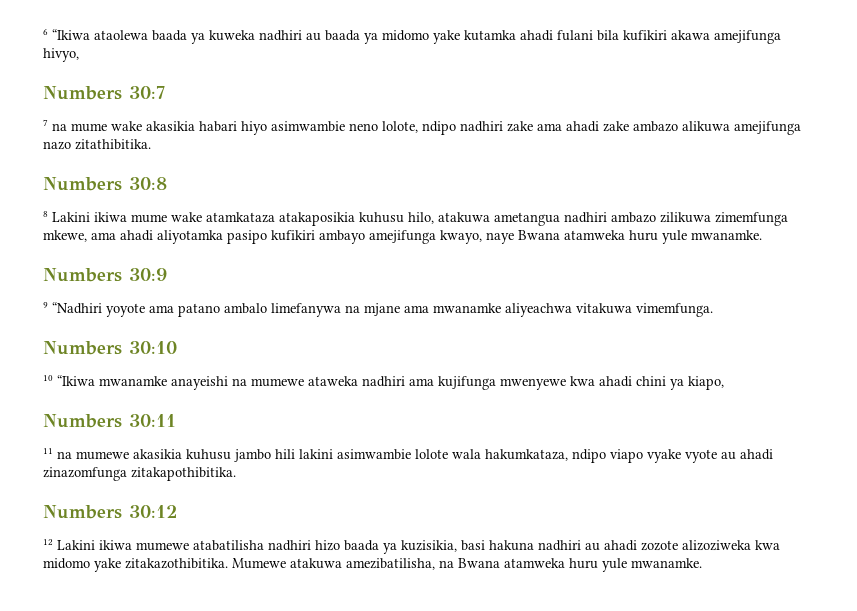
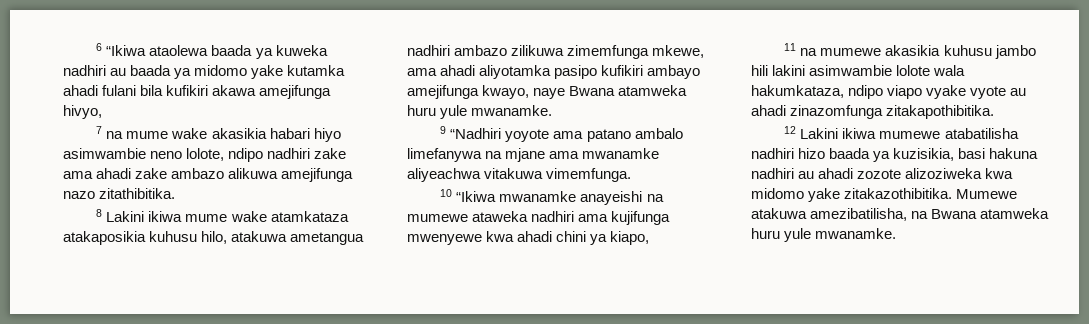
[43,86,165,100] // Numbers 30:7 -> (102, 112) none
[43,177,167,191] // Numbers 30:8 -> (176, 193) none
[43,268,167,282] // Numbers 30:9 -> (553, 110) none
[43,341,177,355] // Numbers 30:10 -> (632, 175) none
[43,414,176,428] // Numbers 30:11 -> (650, 238) none
[43,505,177,519] // Numbers 30:12 -> (995, 112) none

